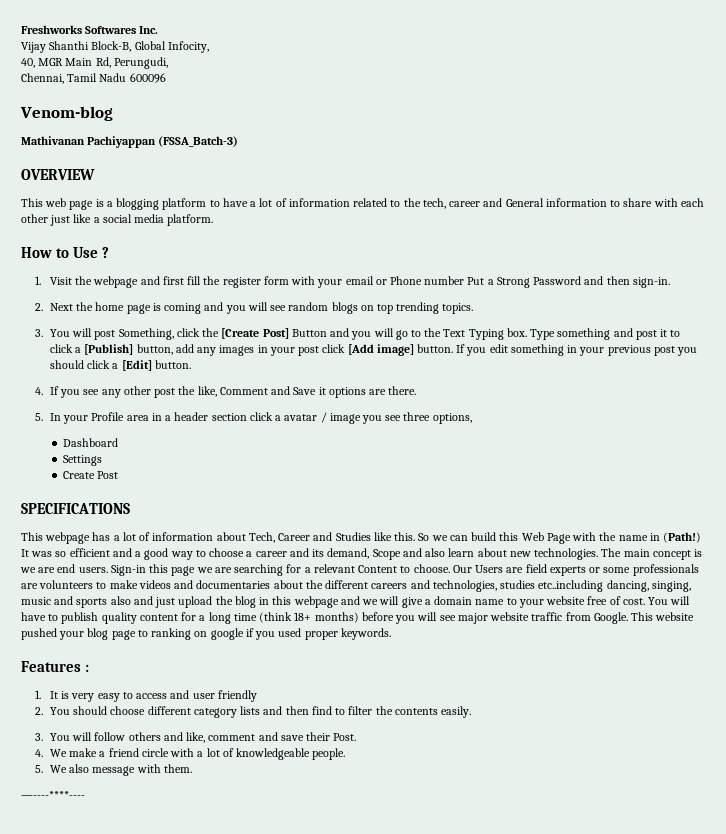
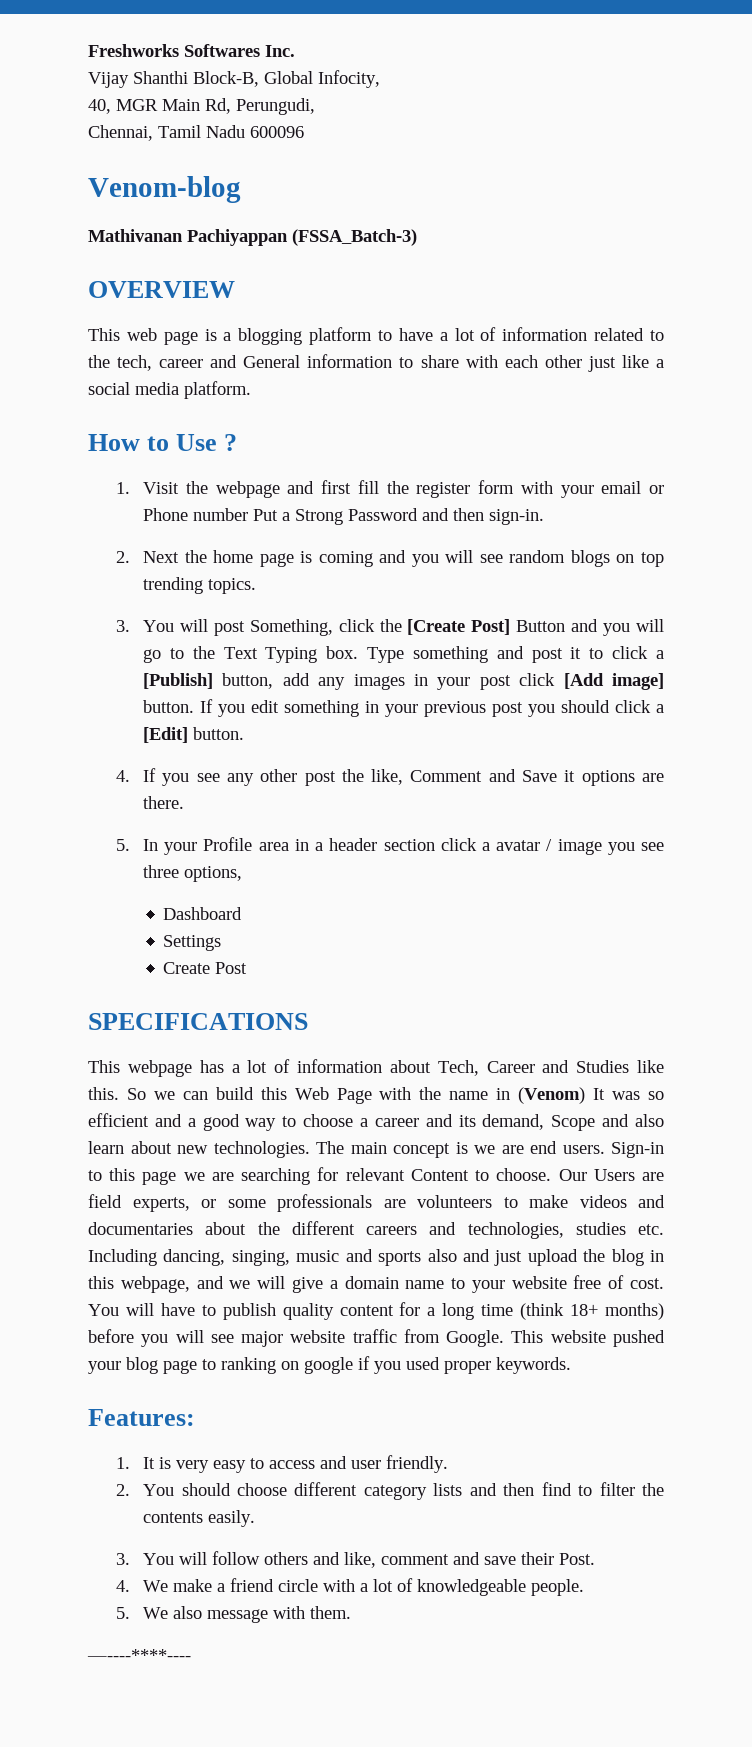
[663,532,702,543] (Path!) -> [518,1087,586,1104] (Venom)
(146, 570) none -> [88,1170,102,1181] to
[304,567,311,573] a -> (339, 1174) none
[549,566,586,576] experts -> [132,1197,190,1212] experts,
[538,580,604,592] etc..including -> [638,1224,664,1235] [88,1249,157,1266] etc. Including
[293,596,339,608] webpage -> [120,1276,190,1293] webpage,
[21,661,90,672] Features : -> [88,1409,195,1426] Features:
[217,690,257,702] friendly -> [386,1455,449,1473] friendly.

